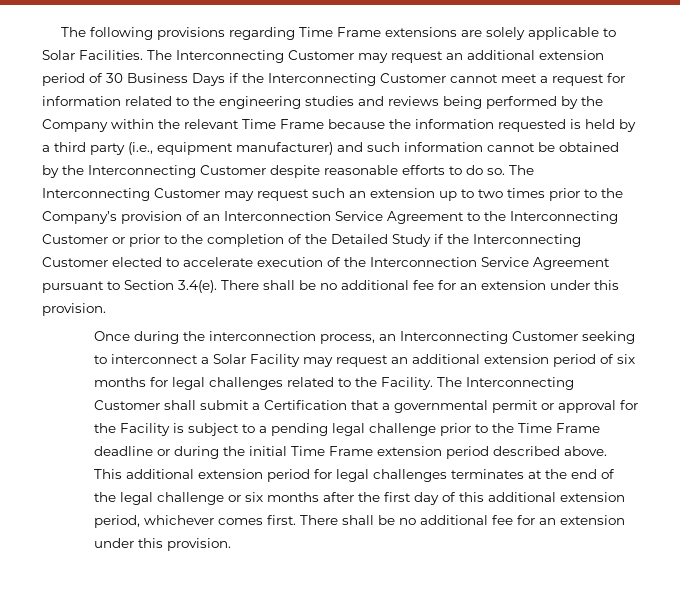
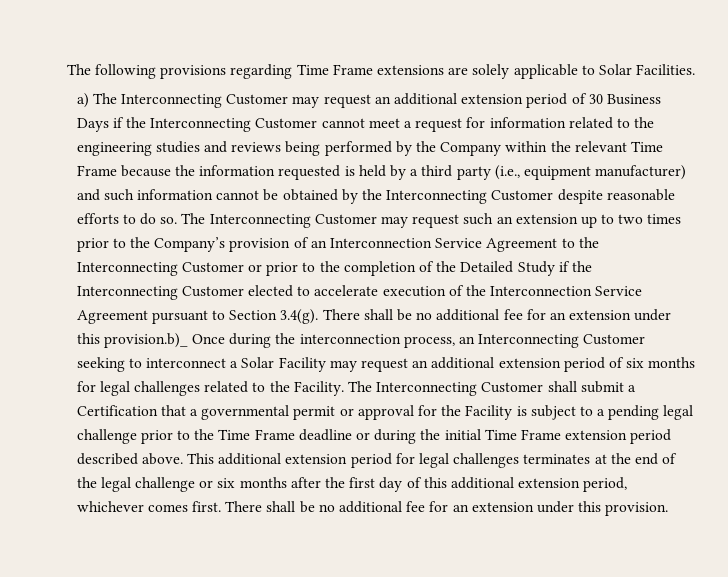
(143, 55) none -> [76,93,89,108] // a)
[178,280,217,293] 3.4(e). -> [280,309,319,324] 3.4(g).
[42,303,106,316] provision. // -> [103,333,188,348] provision.b)_

